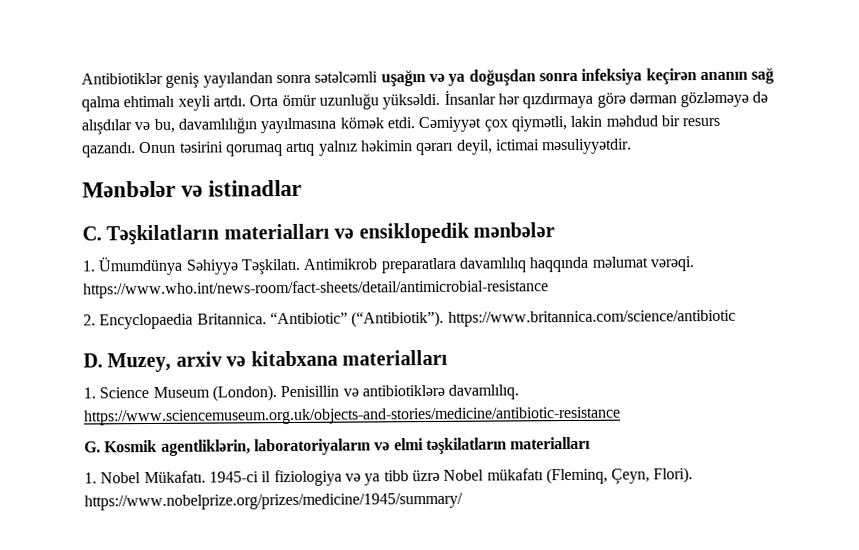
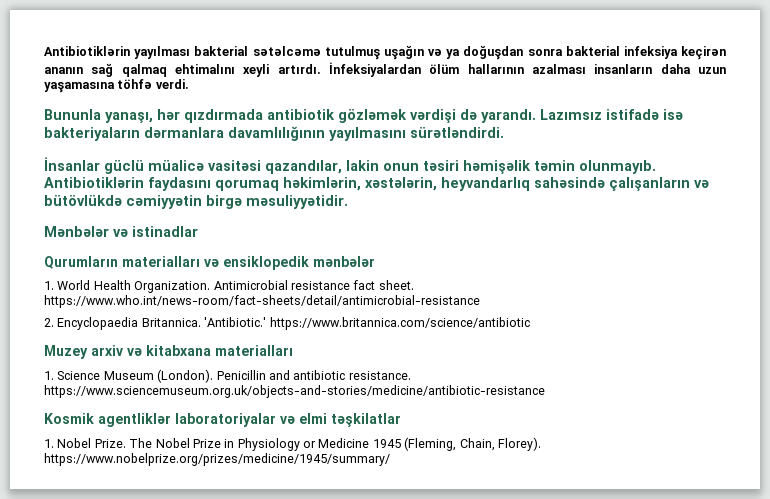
[81,71,379,88] Antibiotiklər geniş yayılandan sonra sətəlcəmli -> [44,46,380,60] Antibiotiklərin yayılması bakterial sətəlcəmə tutulmuş
(578, 77) none -> [565,46,620,56] bakterial
[81,90,769,112] [81,115,721,135] [82,138,633,158] qalma ehtimalı xeyli artdı. Orta ömür uzunluğu yüksəldi. İnsanlar hər qızdırmaya görə dərman gözləməyə də alışdılar və bu, davamlılığın yayılmasına kömək etdi. Cəmiyyət çox qiymətli, lakin məhdud bir resurs qazandı. Onun təsirini qorumaq artıq yalnız həkimin qərarı deyil, ictimai məsuliyyətdir. -> [121,62,727,77] [44,79,189,93] [44,109,683,123] [44,126,504,141] [44,157,656,174] [44,177,709,191] [44,195,348,209] qalmaq ehtimalını xeyli artırdı. İnfeksiyalardan ölüm hallarının azalması insanların daha uzun yaşamasına töhfə verdi. // Bununla yanaşı, hər qızdırmada antibiotik gözləmək vərdişi də yarandı. Lazımsız istifadə isə bakteriyaların dərmanlara davamlılığının yayılmasını sürətləndirdi. // İnsanlar güclü müalicə vasitəsi qazandılar, lakin onun təsiri həmişəlik təmin olunmayıb. Antibiotiklərin faydasını qorumaq həkimlərin, xəstələrin, heyvandarlıq sahəsində çalışanların və bütövlükdə cəmiyyətin birgə məsuliyyətidir.
[82,224,220,246] C. Təşkilatların -> [44,256,118,269] Qurumların
[98,256,694,276] Ümumdünya Səhiyyə Təşkilatı. Antimikrob preparatlara davamlılıq haqqında məlumat vərəqi. -> [57,280,414,293] World Health Organization. Antimicrobial resistance fact sheet.
[269,310,445,328] “Antibiotic” (“Antibiotik”). -> [204,317,267,327] 'Antibiotic.'
[83,352,172,373] D. Muzey, -> [44,345,88,359] Muzey
[280,384,520,400] [83,406,621,426] [84,436,592,456] [84,467,694,487] Penisillin və antibiotiklərə davamlılıq. https://www.sciencemuseum.org.uk/objects-and-stories/medicine/antibiotic-resistance // G. Kosmik agentliklərin, laboratoriyaların və elmi təşkilatların materialları // 1. Nobel Mükafatı. 1945-ci il fiziologiya və ya tibb üzrə Nobel mükafatı (Fleminq, Çeyn, Flori). -> [216,370,411,380] [44,385,545,398] [44,413,401,427] [44,437,541,451] Penicillin and antibiotic resistance. https://www.sciencemuseum.org.uk/objects-and-stories/medicine/antibiotic-resistance // Kosmik agentliklər laboratoriyalar və elmi təşkilatlar // 1. Nobel Prize. The Nobel Prize in Physiology or Medicine 1945 (Fleming, Chain, Florey).

